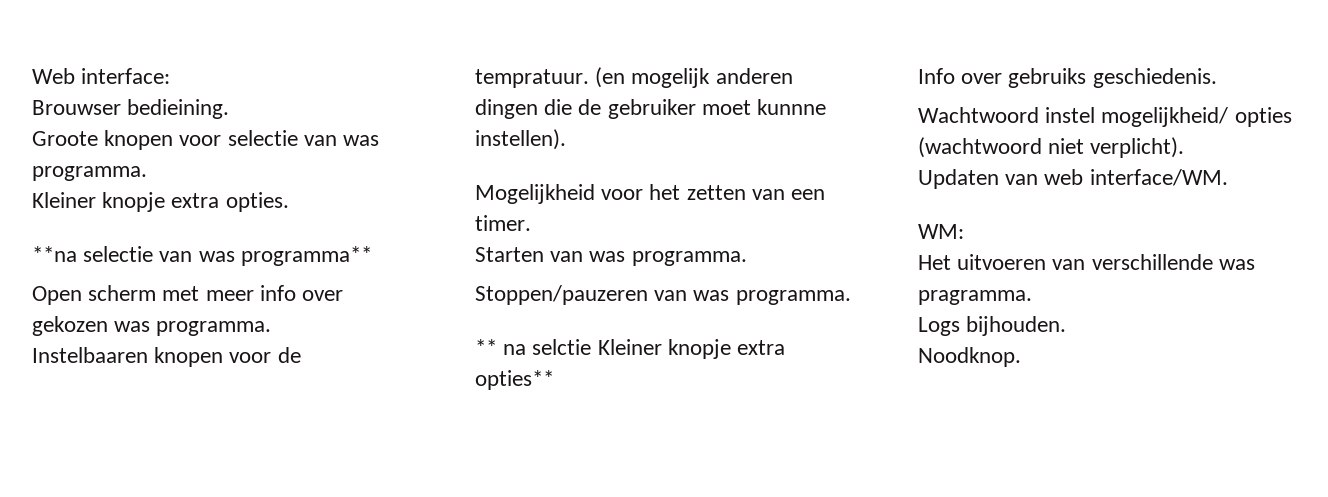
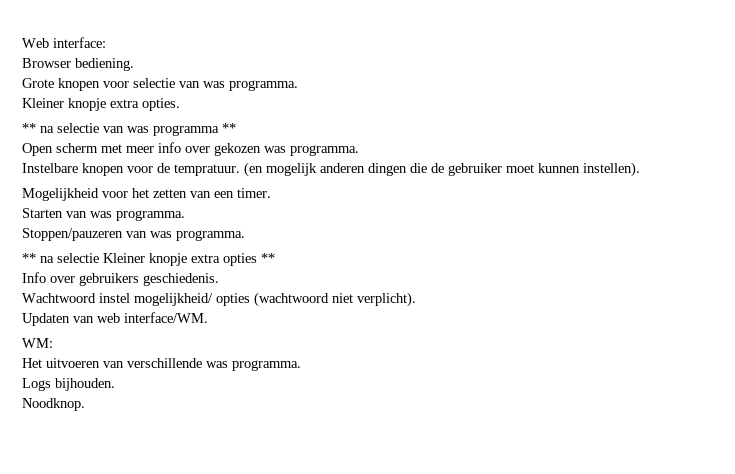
[32,99,230,119] [32,131,98,146] Brouwser bedieining. // Groote -> [22,58,134,71] [22,78,54,88] Browser bediening. // Grote
[32,246,372,266] **na selectie van was programma** -> [22,123,236,136] ** na selectie van was programma **
[32,347,148,363] Instelbaaren -> [22,163,78,173] Instelbare
[757,99,827,115] kunnne -> [538,163,580,173] kunnen
[532,339,786,359] [475,370,554,390] selctie Kleiner knopje extra opties** -> [57,253,275,266] selectie Kleiner knopje extra opties **
[1008,68,1087,88] gebruiks -> [79,273,139,286] gebruikers
[918,290,1032,305] pragramma. -> [232,360,301,371] programma.

